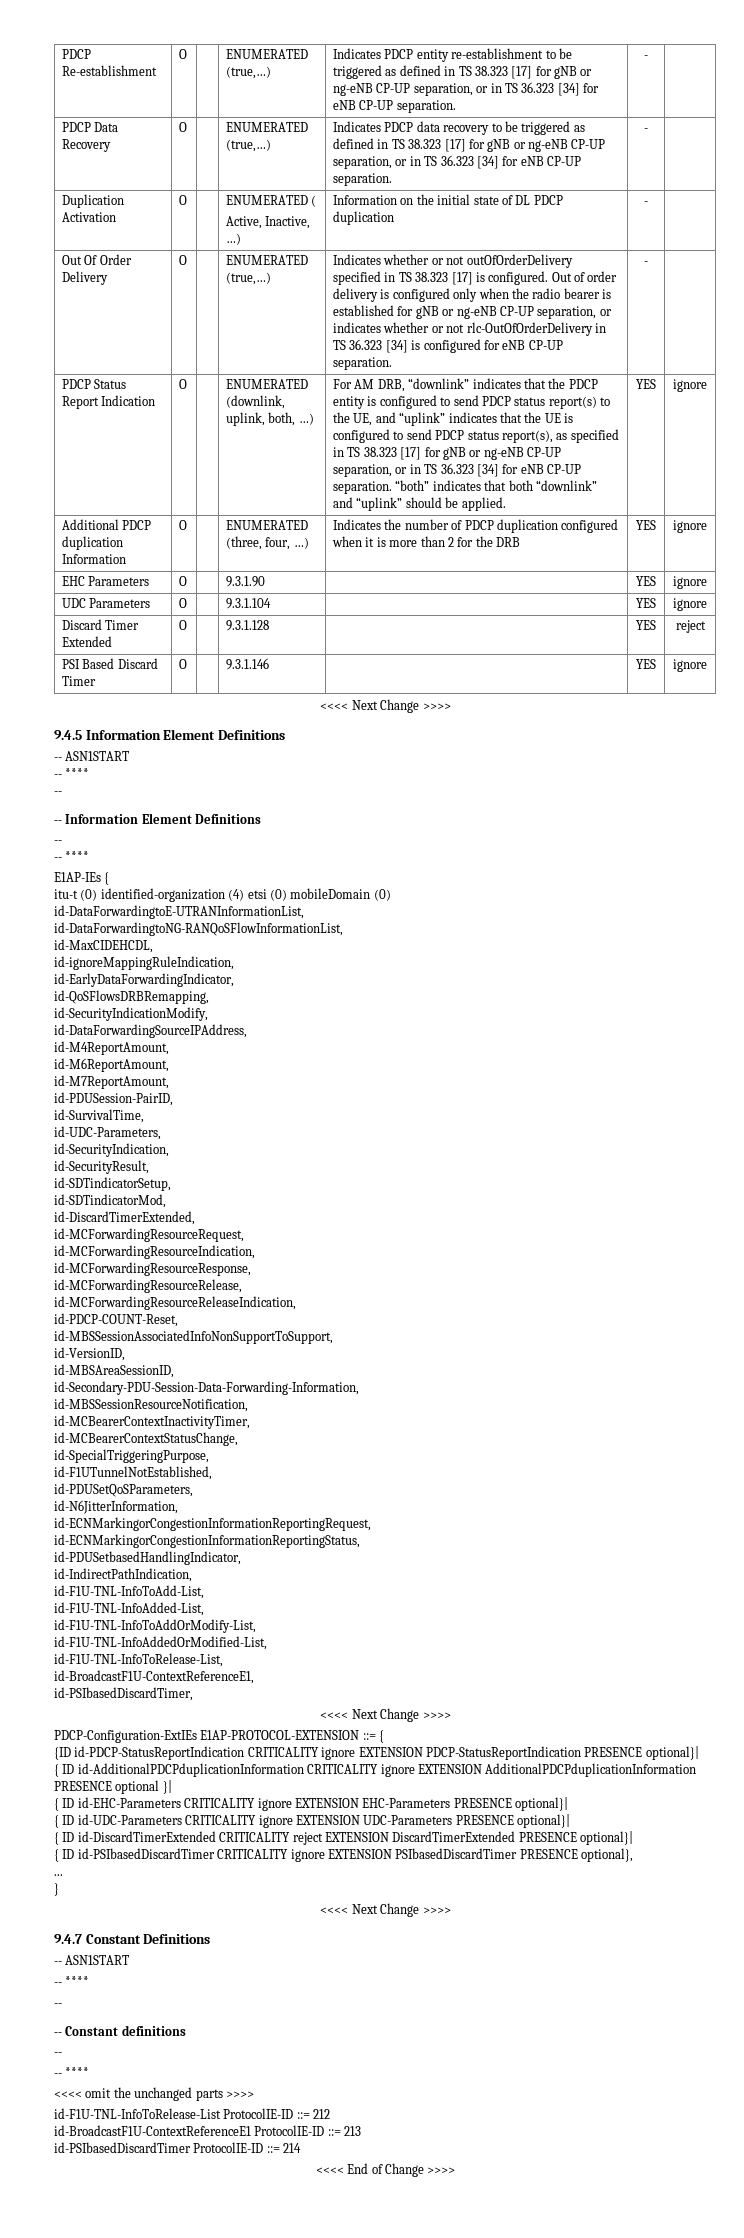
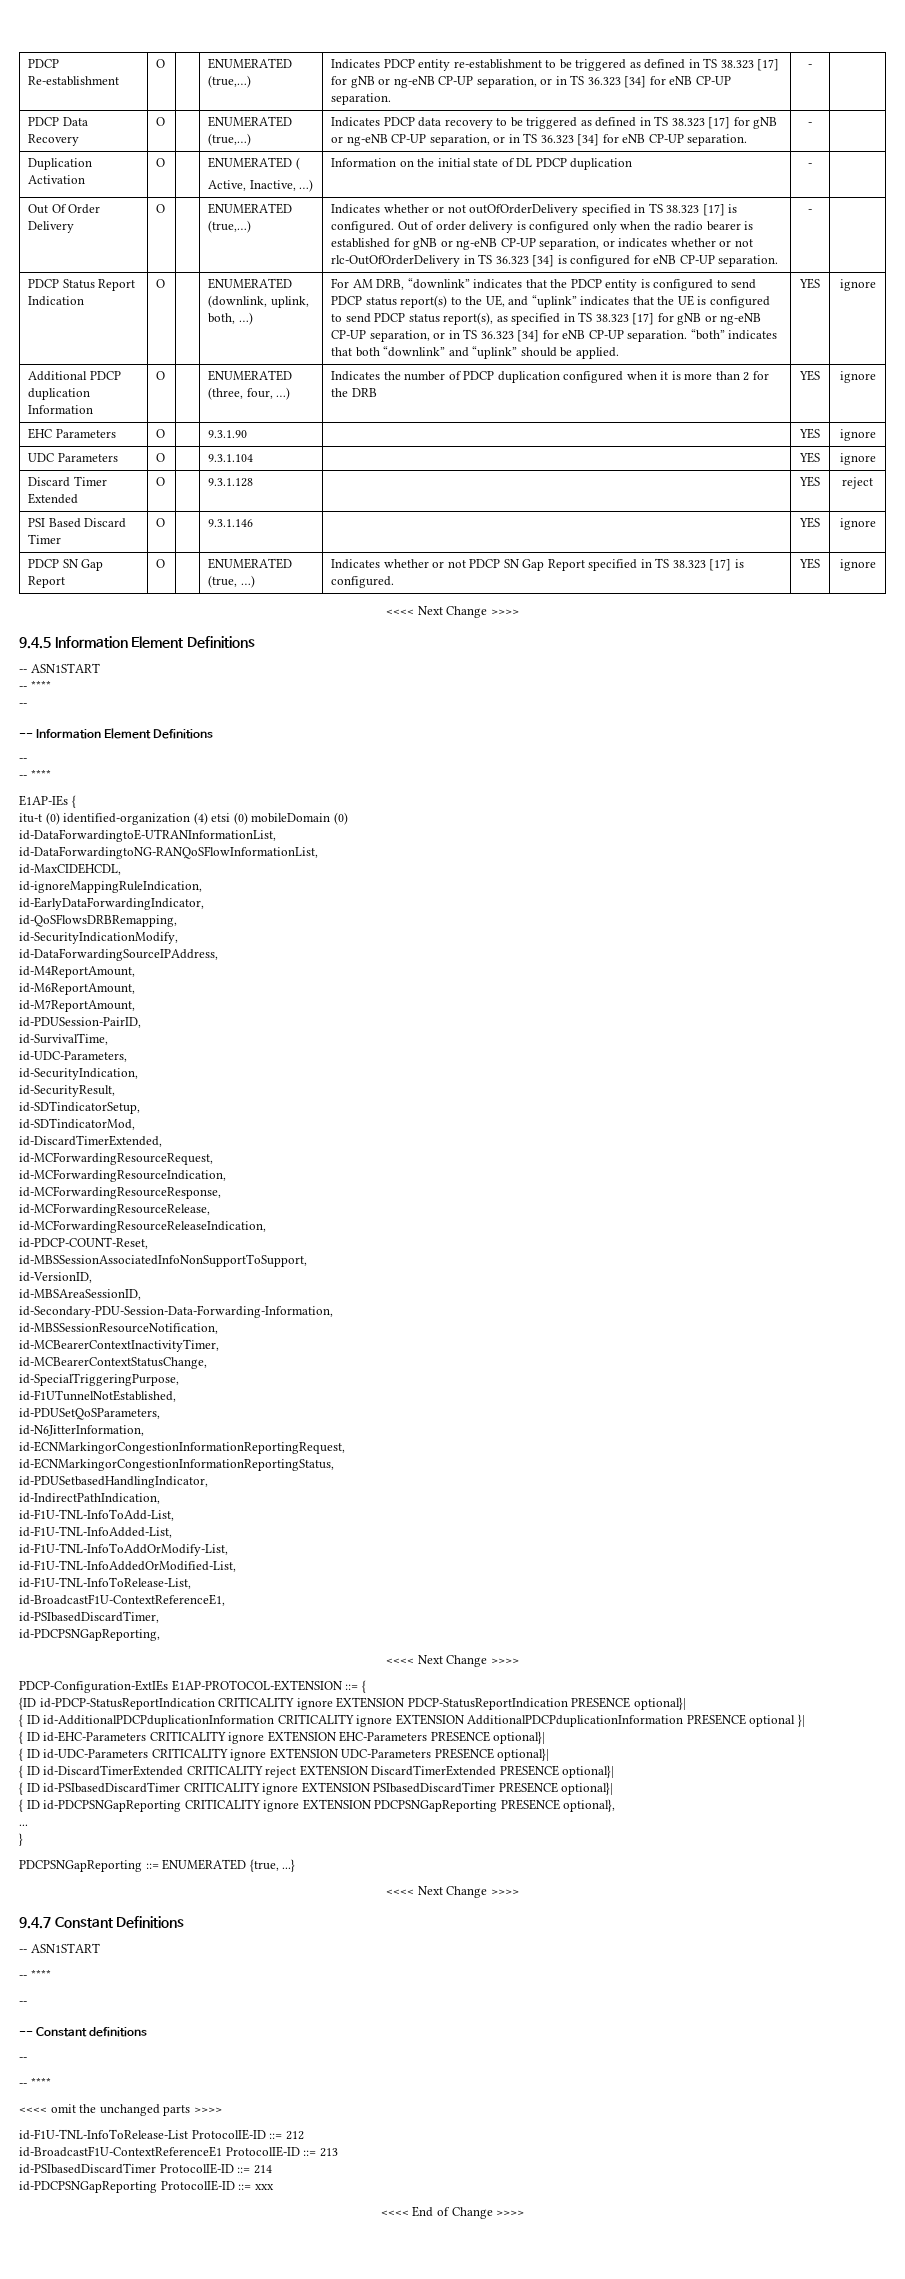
(707, 665) none -> [28,559,104,571] [28,576,66,588] [156,559,166,568] [208,558,293,569] [208,575,255,588] [331,558,744,571] [331,576,395,588] [799,558,820,569] [839,559,876,571] // PDCP SN Gap Report | O | | ENUMERATED (true, …) | Indicates whether or not PDCP SN Gap Report specified in TS 38.323 [17] is configured. | YES | ignore
(193, 1694) none -> [19,1629,160,1641] // id-PDCPSNGapReporting,
[581,1848,633,1862] [54,1874,63,1876] [54,1883,59,1896] optional}, // ... // } -> [561,1782,614,1795] [19,1799,616,1812] [19,1824,28,1826] [19,1833,23,1846] [19,1859,296,1872] optional}| // { ID id-PDCPSNGapReporting CRITICALITY ignore EXTENSION PDCPSNGapReporting PRESENCE optional}, // ... // } // PDCPSNGapReporting ::= ENUMERATED {true, ...}
(302, 2148) none -> [19,2180,274,2193] // id-PDCPSNGapReporting ProtocolIE-ID ::= xxx

